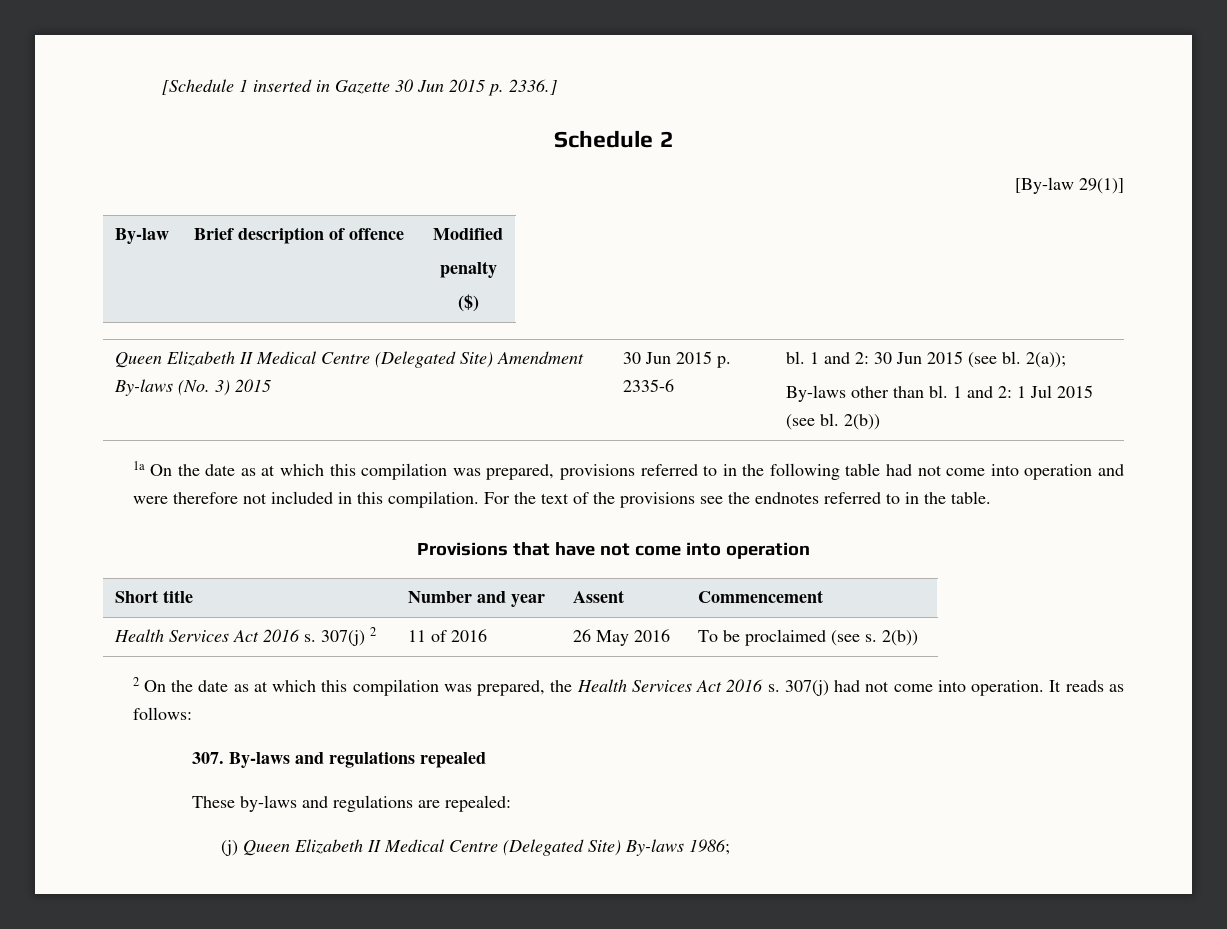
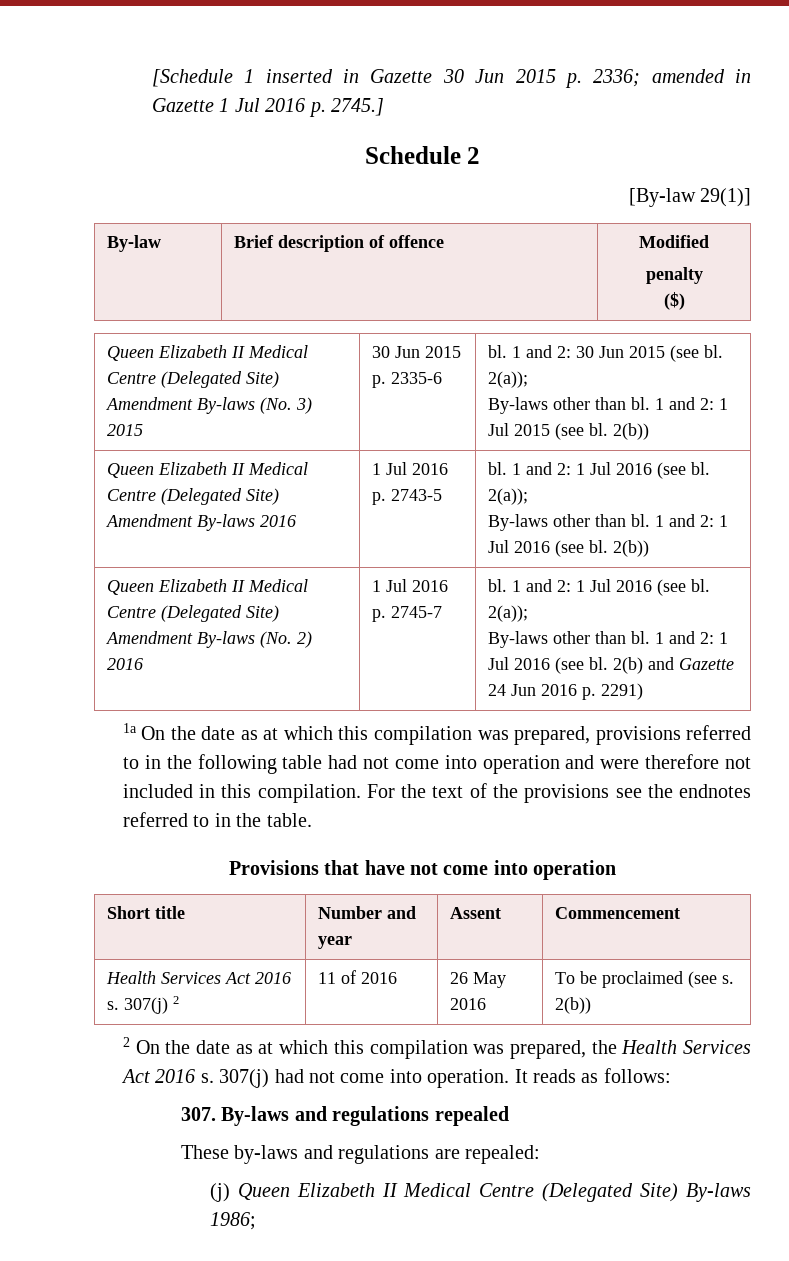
[509,79,558,95] 2336.] -> [593,69,752,87] [151,98,384,117] 2336; amended in Gazette 1 Jul 2016 p. 2745.]
(881, 422) none -> [107,462,309,478] [107,488,280,505] [106,514,297,531] [372,462,449,475] [372,489,443,505] [488,462,711,479] [488,488,529,505] [488,514,729,531] [488,540,650,557] [107,579,309,595] [107,605,280,622] [106,631,313,648] [107,658,144,670] [372,579,449,592] [372,606,443,622] [488,579,711,596] [488,605,529,622] [488,631,729,648] [488,657,735,674] [488,683,644,700] // Queen Elizabeth II Medical Centre (Delegated Site) Amendment By-laws 2016 | 1 Jul 2016 p. 2743-5 | bl. 1 and 2: 1 Jul 2016 (see bl. 2(a)); // By-laws other than bl. 1 and 2: 1 Jul 2016 (see bl. 2(b)) // Queen Elizabeth II Medical Centre (Delegated Site) Amendment By-laws (No. 2) 2016 | 1 Jul 2016 p. 2745-7 | bl. 1 and 2: 1 Jul 2016 (see bl. 2(a)); // By-laws other than bl. 1 and 2: 1 Jul 2016 (see bl. 2(b) and Gazette 24 Jun 2016 p. 2291)

